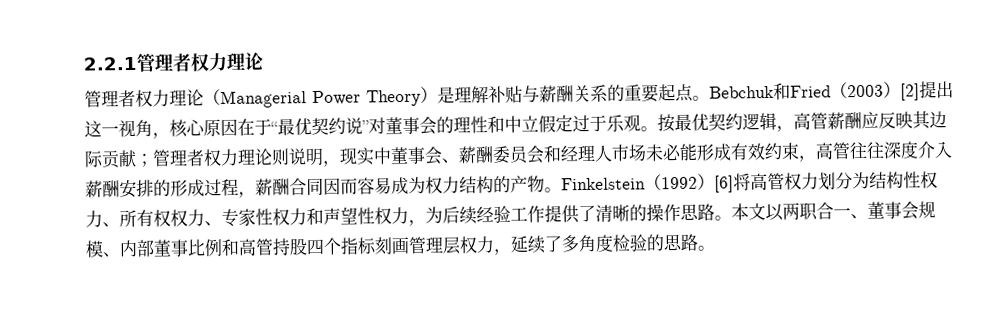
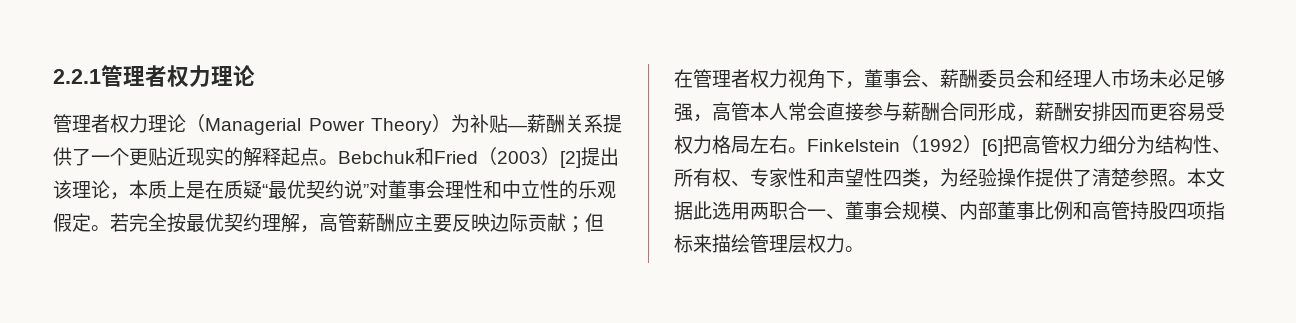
[437,84,659,104] 是理解补贴与薪酬关系的重要 -> [451,114,622,133] [53,147,281,167] 为补贴—薪酬关系提供了一个更贴近现实的解释
[84,118,272,139] 这一视角，核心原因在于 -> [53,180,262,200] 该理论，本质上是在质疑
[436,116,454,134] 的 -> (445, 189) none
[538,114,658,133] 假定过于乐观。 -> [540,180,616,199] [53,213,167,232] 性的乐观假定。若完全
[742,112,777,131] 逻辑 -> [262,213,300,233] 理解
[878,110,931,130] 反映其 -> [414,213,490,233] 主要反映
[152,147,392,167] 管理者权力理论则说明，现实中 -> [585,213,604,232] [674,69,864,89] 但在管理者权力视角下，
[679,140,952,162] [85,175,545,199] 能形成有效约束，高管往往深度介入薪酬安排的形成过程，薪酬合同因而容易成为权力结构的产物 -> [1187,69,1225,88] [674,102,1225,122] [674,135,788,154] 足够强，高管本人常会直接参与薪酬合同形成，薪酬安排因而更容易受权力格局左右
[733,173,751,191] 将 -> [1003,135,1022,154] 把
[818,172,836,191] 划 -> [1098,135,1117,154] 细
[920,171,938,189] [85,210,103,228] 权力 -> (1212, 144) none
[170,209,205,227] 权力 -> (731, 177) none
[272,208,307,226] 权力 -> (807, 177) none
[374,203,784,226] 权力，为后续经验工作提供了清晰的操作思路。本文以 -> [883,168,1225,188] [674,201,750,220] 四类，为经验操作提供了清楚参照。本文据此选用
[323,233,698,256] 个指标刻画管理层权力，延续了多角度检验的思路 -> [1187,201,1225,220] [674,234,845,253] 项指标来描绘管理层权力

